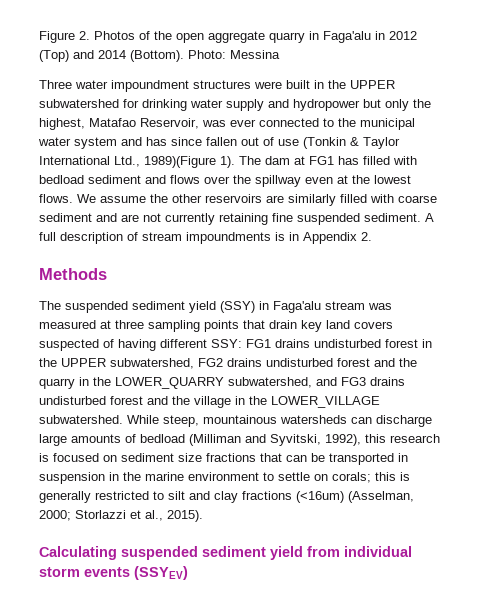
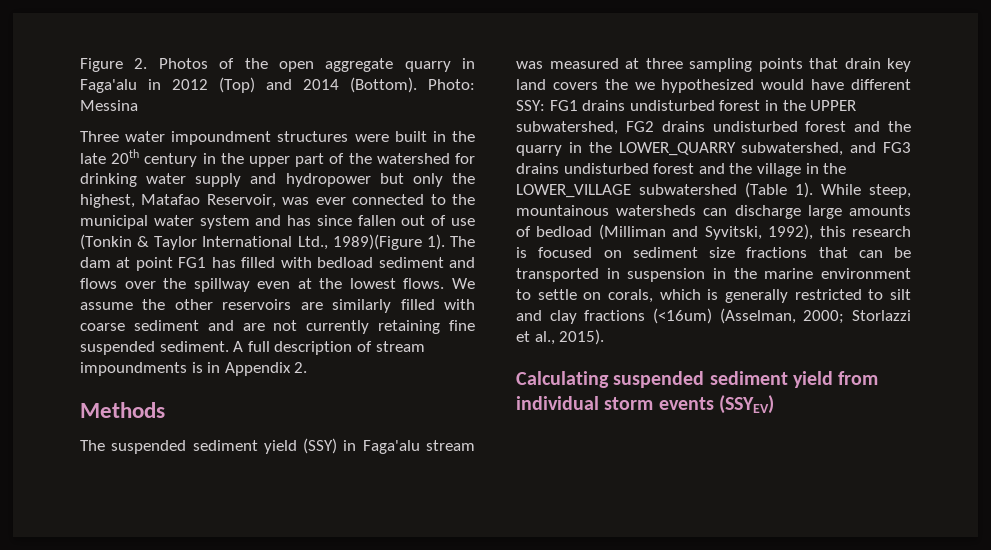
[350,80,395,89] [39,99,119,108] UPPER subwatershed -> [80,149,450,167] late 20th century in the upper part of the watershed
(305, 160) none -> [135,257,173,271] point
[39,339,156,351] suspected of having -> [604,79,845,93] the we hypothesized would have
[39,415,123,424] subwatershed. -> [639,182,813,198] subwatershed (Table 1).
[332,472,396,483] corals; this -> [608,289,701,303] corals, which

